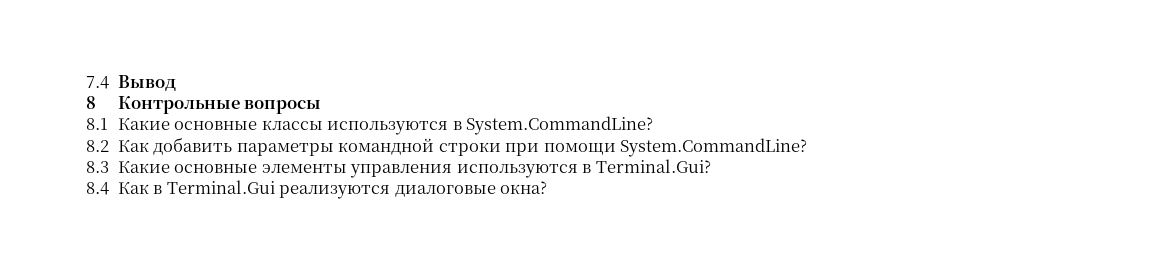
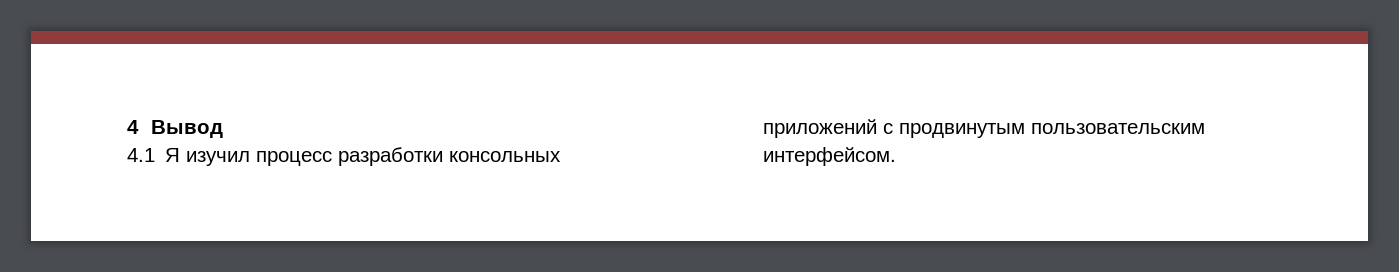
[86,76,109,89] 7.4 -> [127,120,139,134] 4
[86,96,322,114] [86,116,654,135] [86,137,808,157] [86,159,711,178] [86,180,548,199] 8 Контрольные вопросы // 8.1 Какие основные классы используются в System.CommandLine? // 8.2 Как добавить параметры командной строки при помощи System.CommandLine? // 8.3 Какие основные элементы управления используются в Terminal.Gui? // 8.4 Как в Terminal.Gui реализуются диалоговые окна? -> [127,147,562,166] [763,119,1206,138] [763,147,897,166] 4.1 Я изучил процесс разработки консольных приложений с продвинутым пользовательским интерфейсом.

